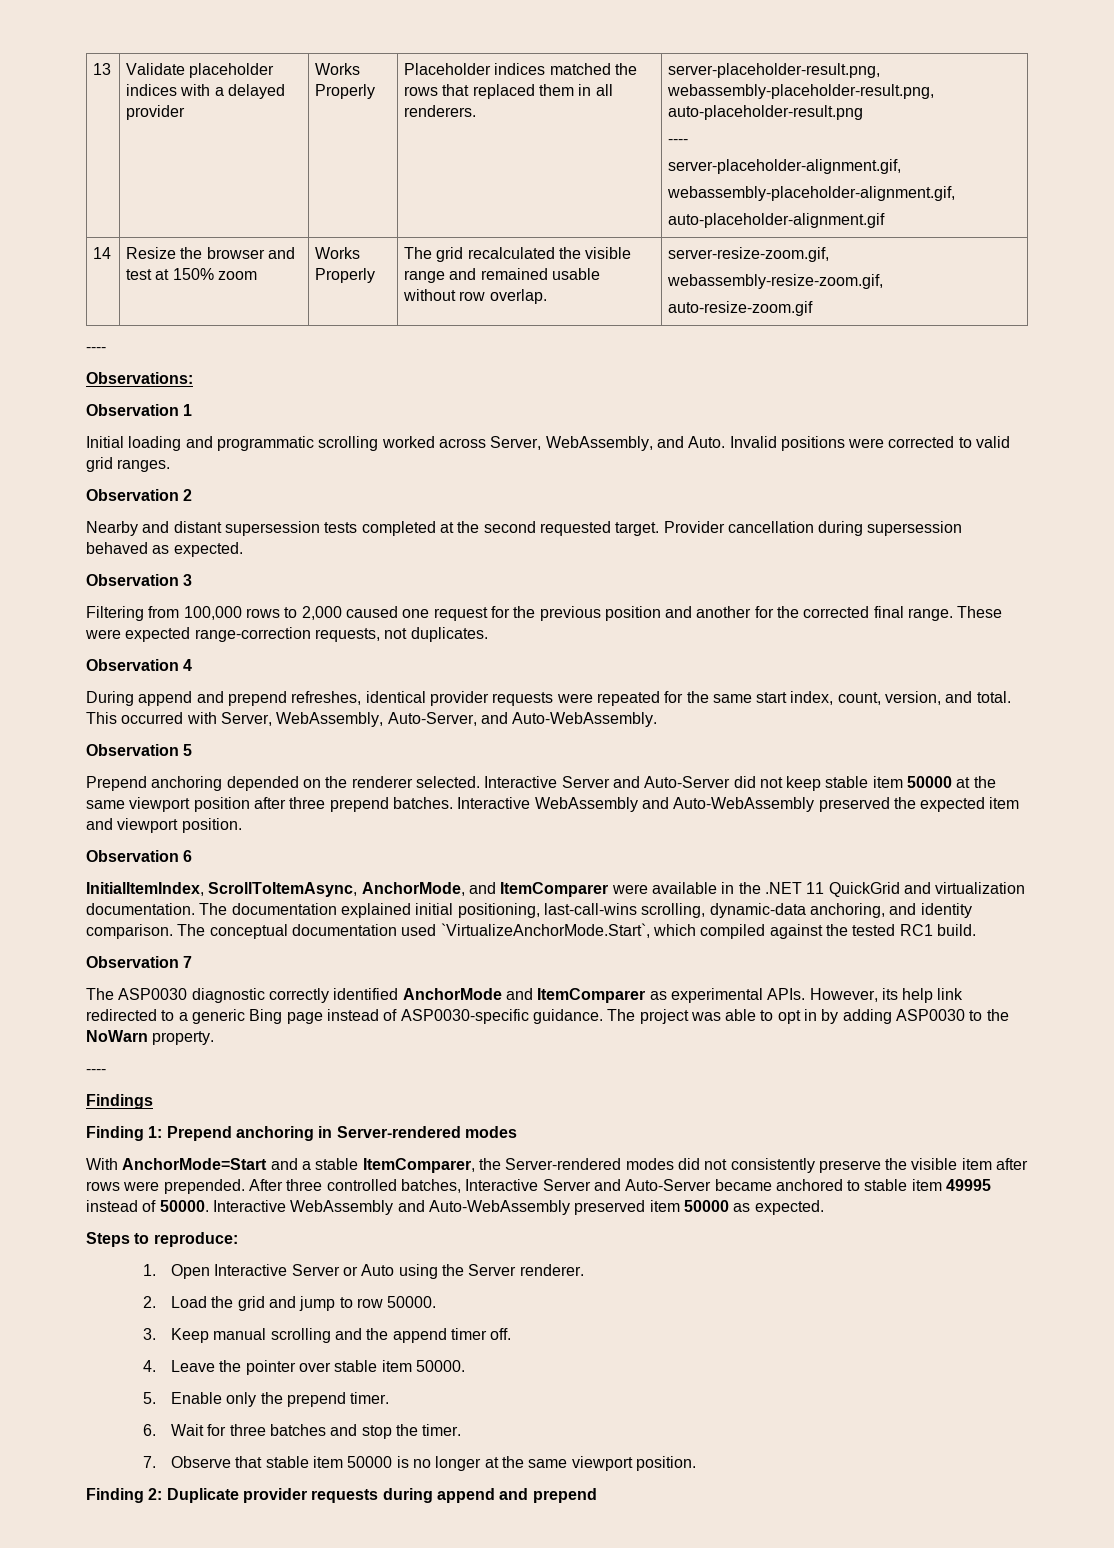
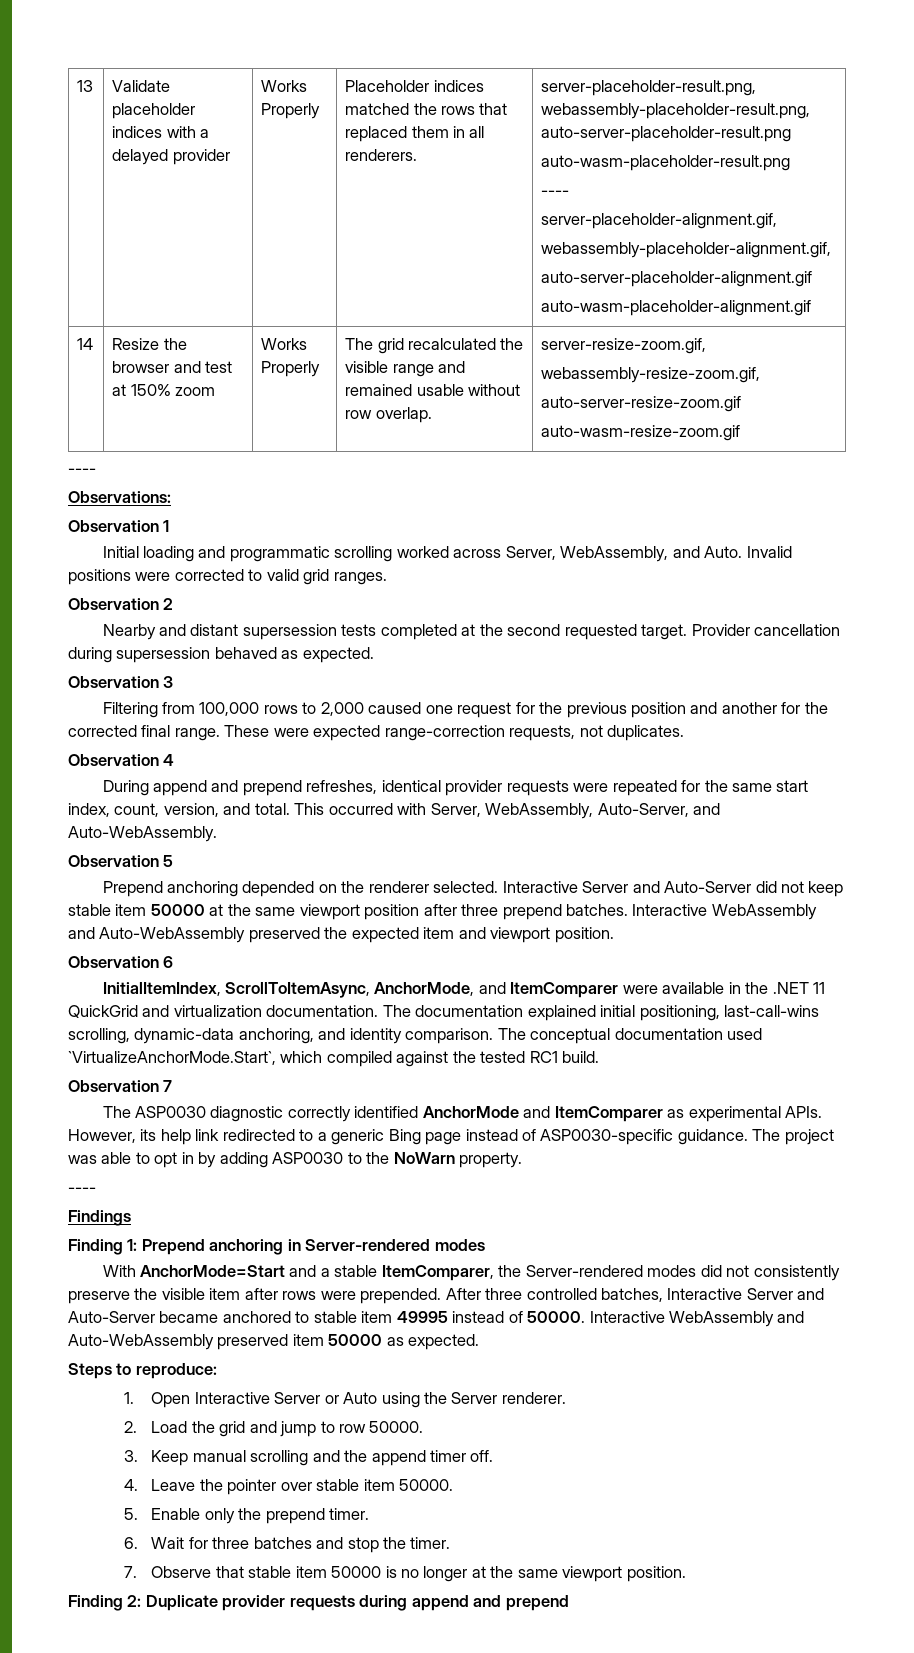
[668,105,864,120] auto-placeholder-result.png -> [541,126,792,142] [541,155,791,171] auto-server-placeholder-result.png // auto-wasm-placeholder-result.png
[668,213,886,228] auto-placeholder-alignment.gif -> [541,271,813,287] [541,300,812,316] auto-server-placeholder-alignment.gif // auto-wasm-placeholder-alignment.gif
[668,301,814,316] auto-resize-zoom.gif -> [541,396,742,412] [541,425,741,441] auto-server-resize-zoom.gif // auto-wasm-resize-zoom.gif

